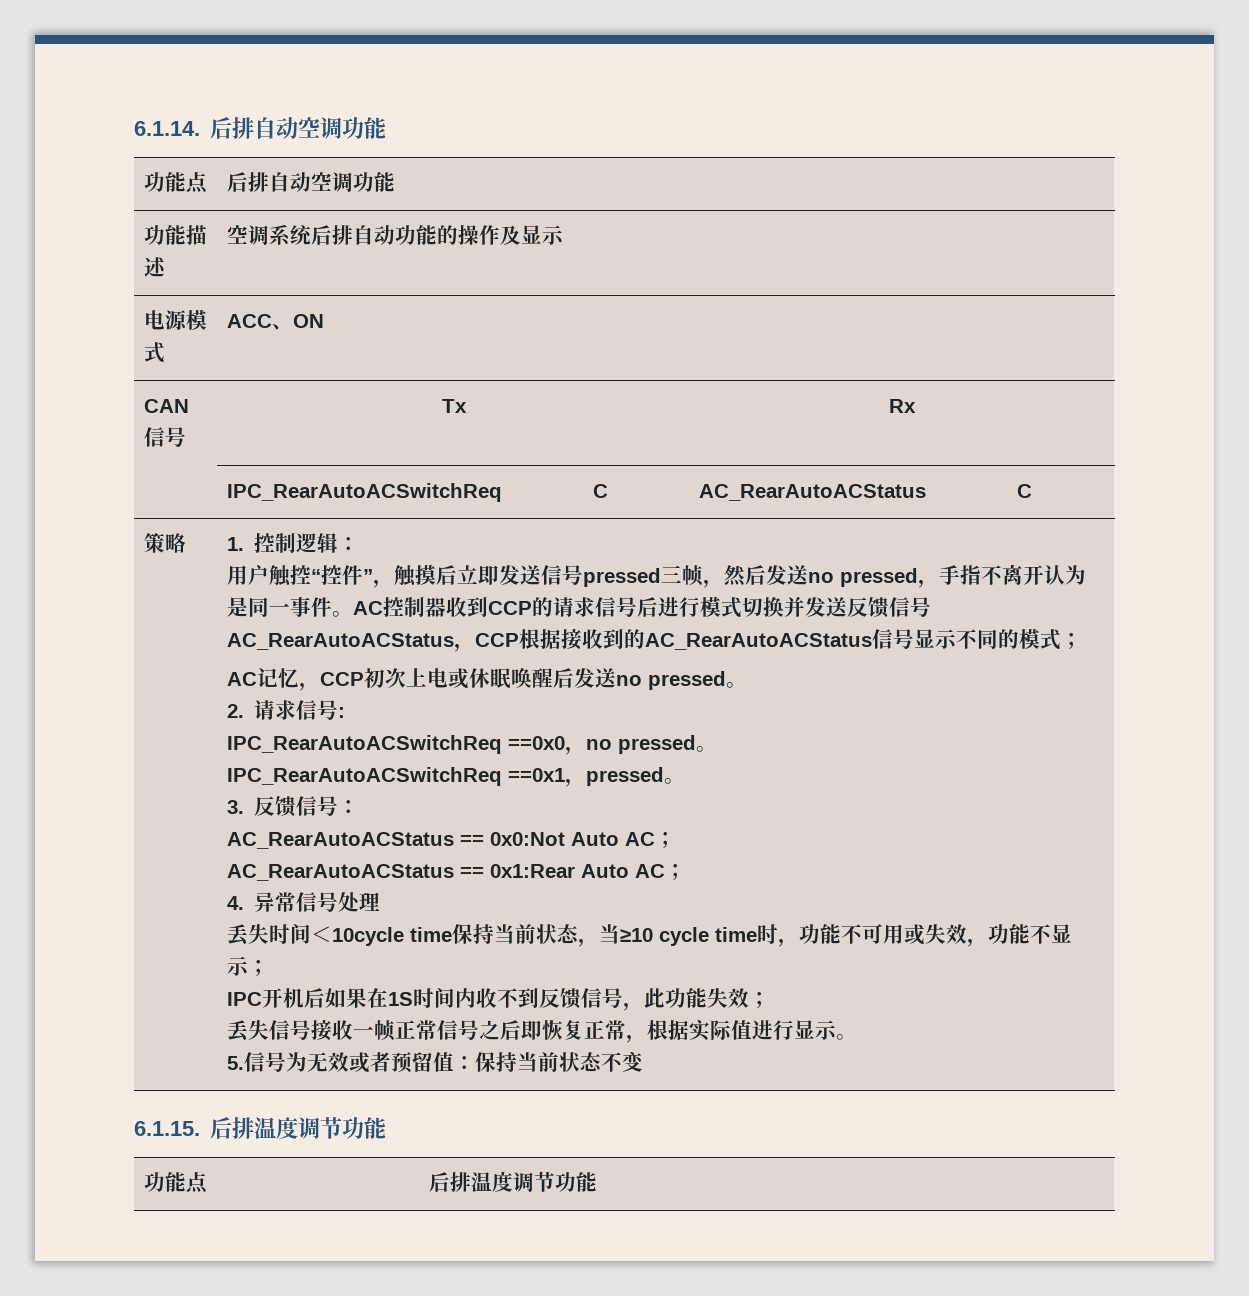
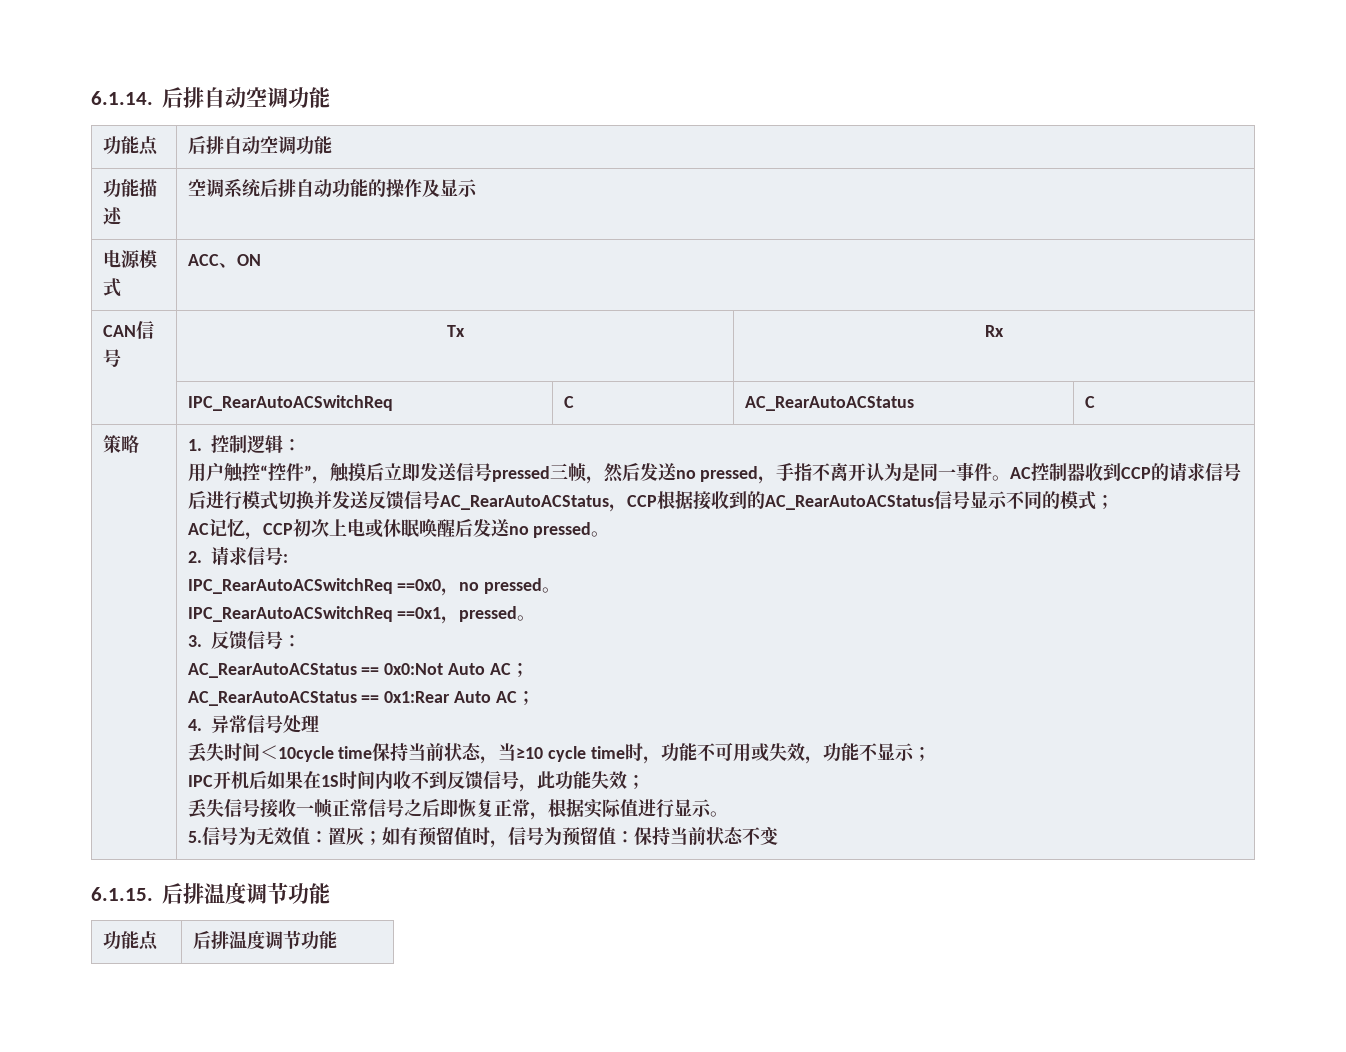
[349,1052,392,1073] 或者 -> [291,827,562,848] 值：置灰；如有预留值时，信号为

